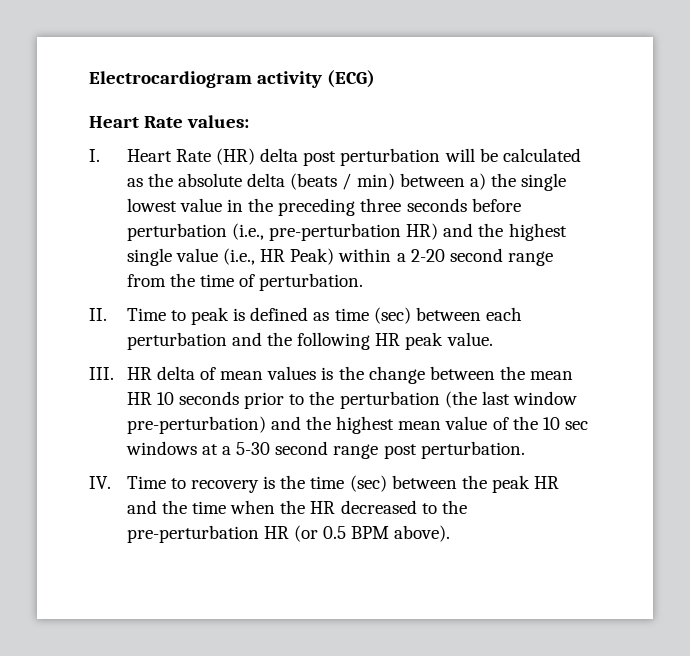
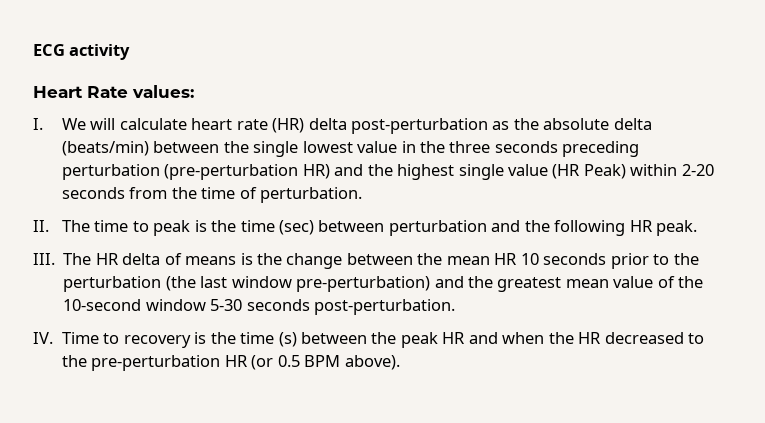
[89,71,252,88] Electrocardiogram -> [33,44,65,56] ECG
[327,70,376,88] (ECG) -> (131, 52) none
[126,148,581,166] [126,173,486,190] Heart Rate (HR) delta post perturbation will be calculated as the absolute delta (beats / min) between a) -> [61,118,652,134] [61,141,220,156] We will calculate heart rate (HR) delta post-perturbation as the absolute delta (beats/min) between
[278,198,356,216] preceding -> (446, 147) none
[471,198,521,212] [126,223,402,241] before perturbation (i.e., pre-perturbation -> [562,141,640,157] [61,164,299,180] preceding perturbation (pre-perturbation
[223,248,553,266] (i.e., HR Peak) within a 2-20 second range -> [552,164,714,179] [61,187,125,199] (HR Peak) within 2-20 seconds
[126,308,166,321] Time -> [61,220,129,232] The time
[250,307,522,324] defined as time (sec) between each -> [211,220,385,235] the time (sec) between
[405,332,493,350] peak value. -> [656,220,698,236] peak.
(114, 373) none -> [63,253,92,265] The
[220,366,317,380] mean values -> [185,256,237,265] means
[336,416,395,434] highest -> [497,277,562,292] greatest
[542,417,588,430] [125,441,525,459] 10 sec windows at a 5-30 second range post perturbation. -> [63,299,456,315] 10-second window 5-30 seconds post-perturbation.
[349,475,387,492] (sec) -> [278,332,297,347] (s)
[161,500,227,514] the time -> (498, 338) none

